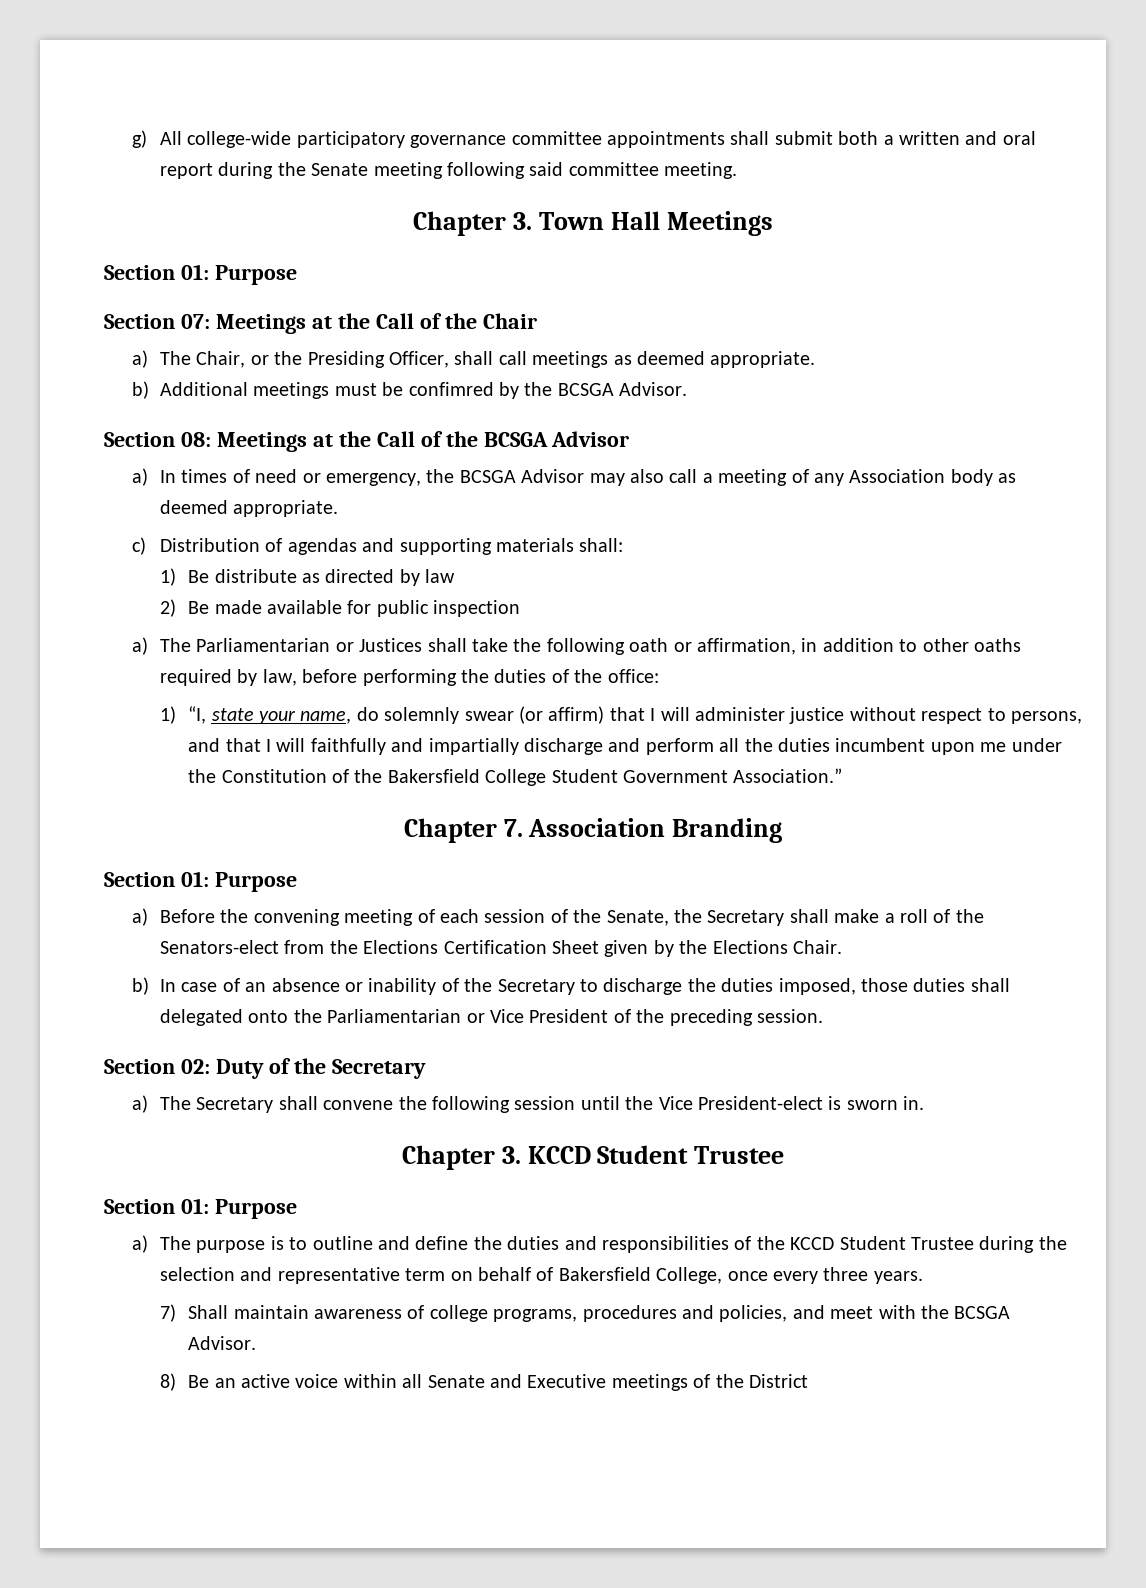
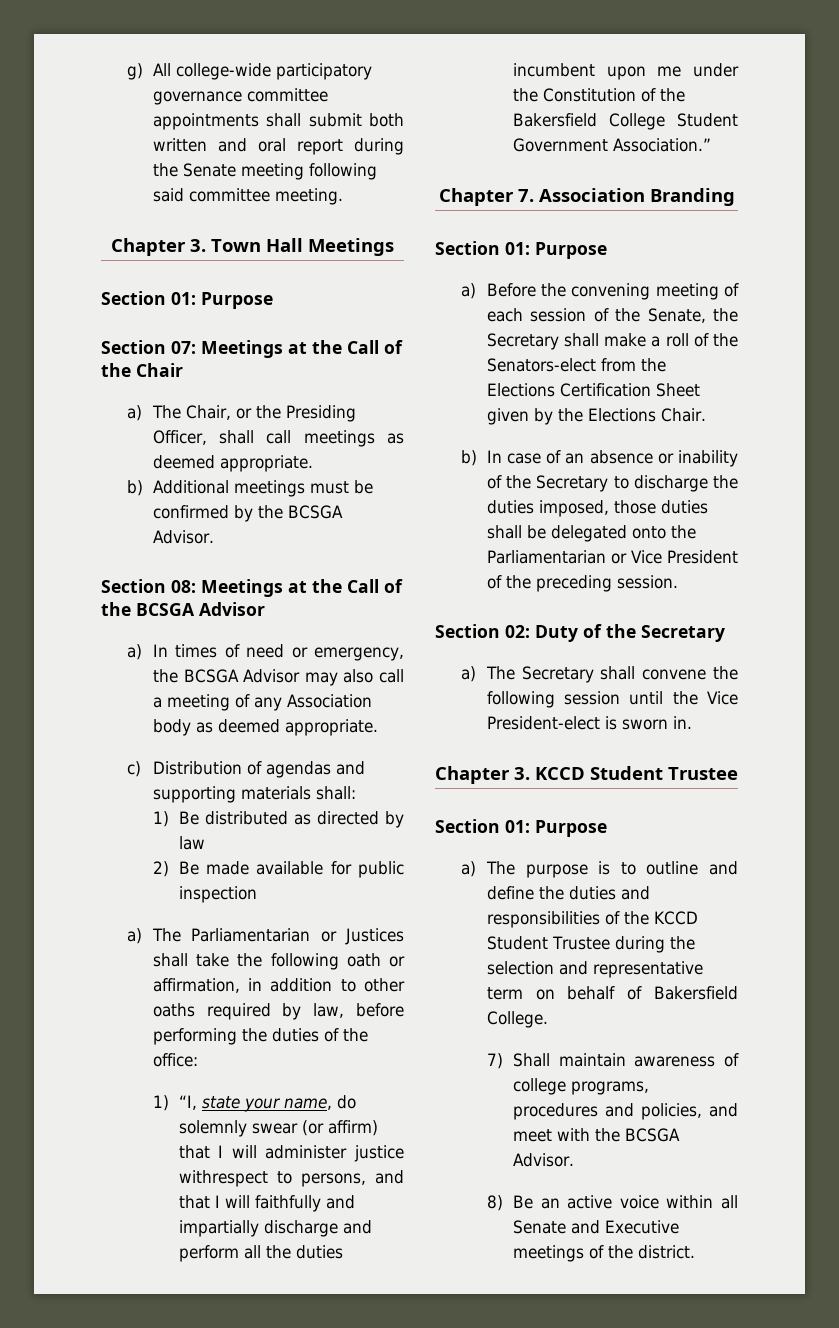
[883,135,894,145] a -> (404, 120) none
[408,382,494,396] confimred -> [152,505,229,519] confirmed
[214,569,297,583] distribute -> [204,811,288,825] distributed
[849,707,983,724] without respect -> [178,1170,268,1187] withrespect
(1010, 985) none -> [526,525,546,539] be
[656,1267,923,1284] College, once every three years. -> [486,1011,548,1028] College.
[748,1374,808,1388] District -> [637,1245,695,1259] district.

